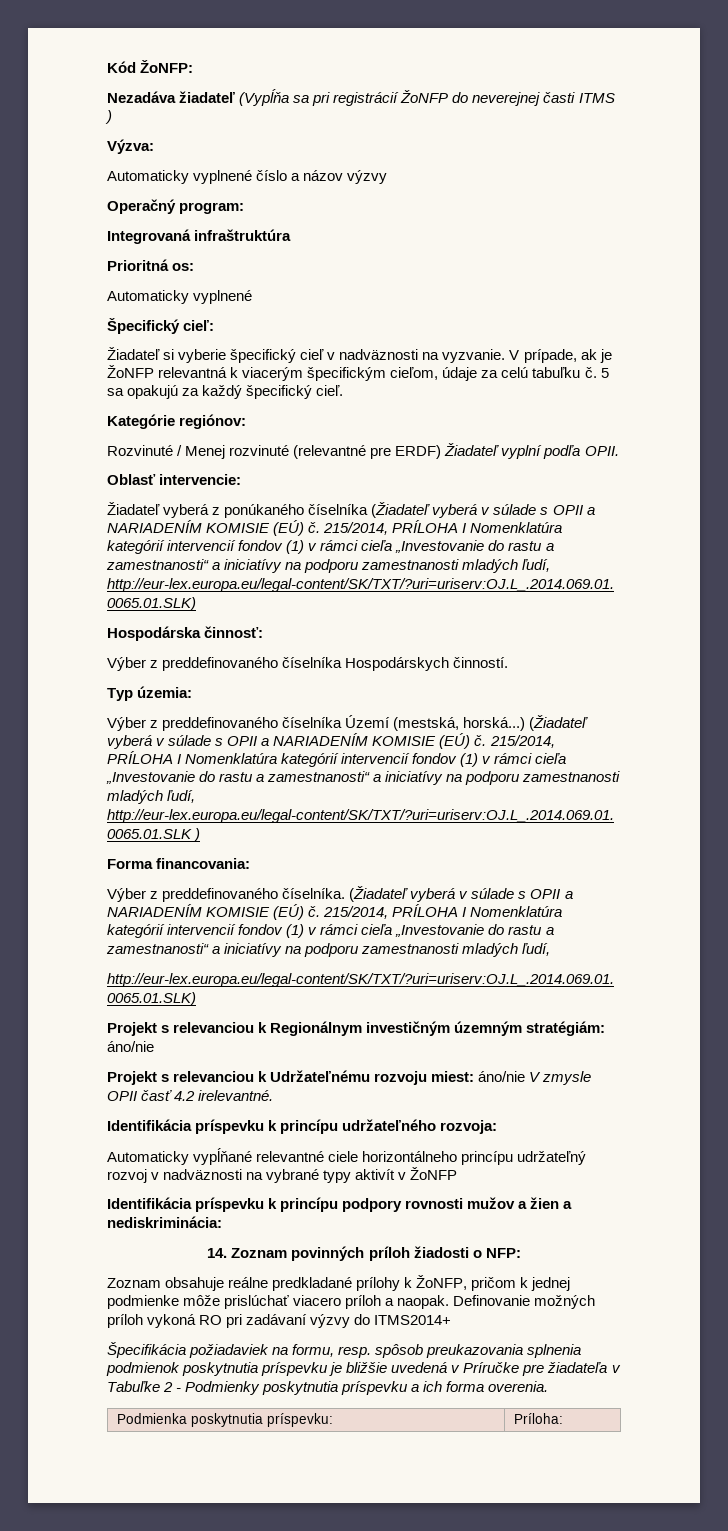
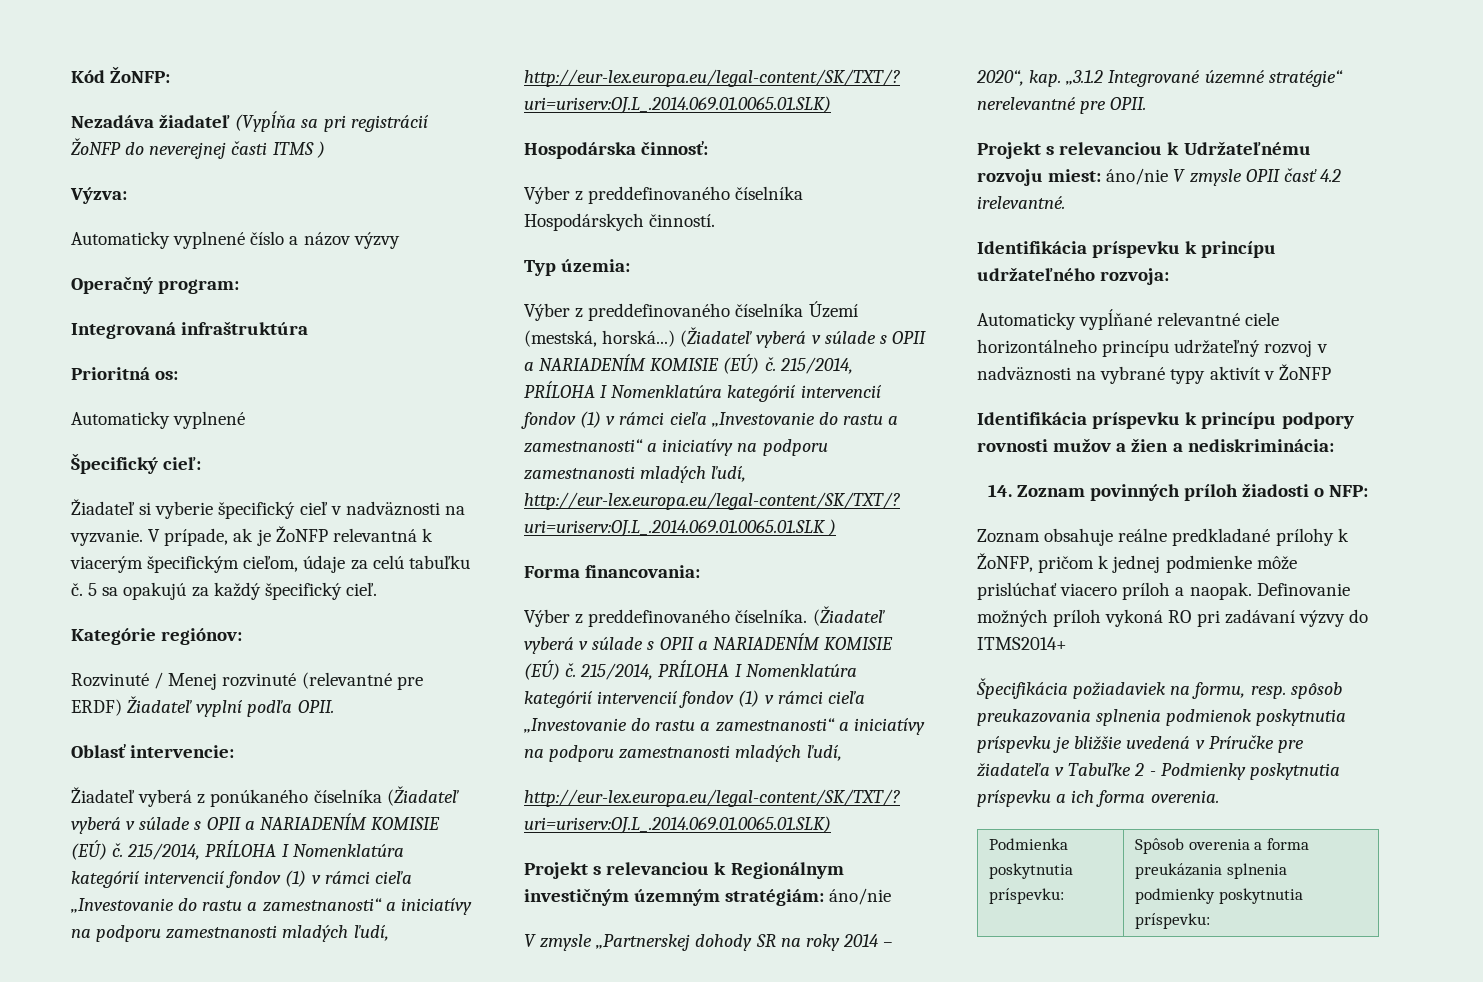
(154, 1046) none -> [524,934,894,951] [976,70,1343,87] [977,97,1147,114] // V zmysle „Partnerskej dohody SR na roky 2014 – 2020“, kap. „3.1.2 Integrované územné stratégie“ nerelevantné pre OPII.
[513,1413,563,1424] Príloha: -> [1134,838,1309,854] [1134,863,1287,879] [1134,888,1303,904] [1134,913,1210,929] Spôsob overenia a forma preukázania splnenia podmienky poskytnutia príspevku:

